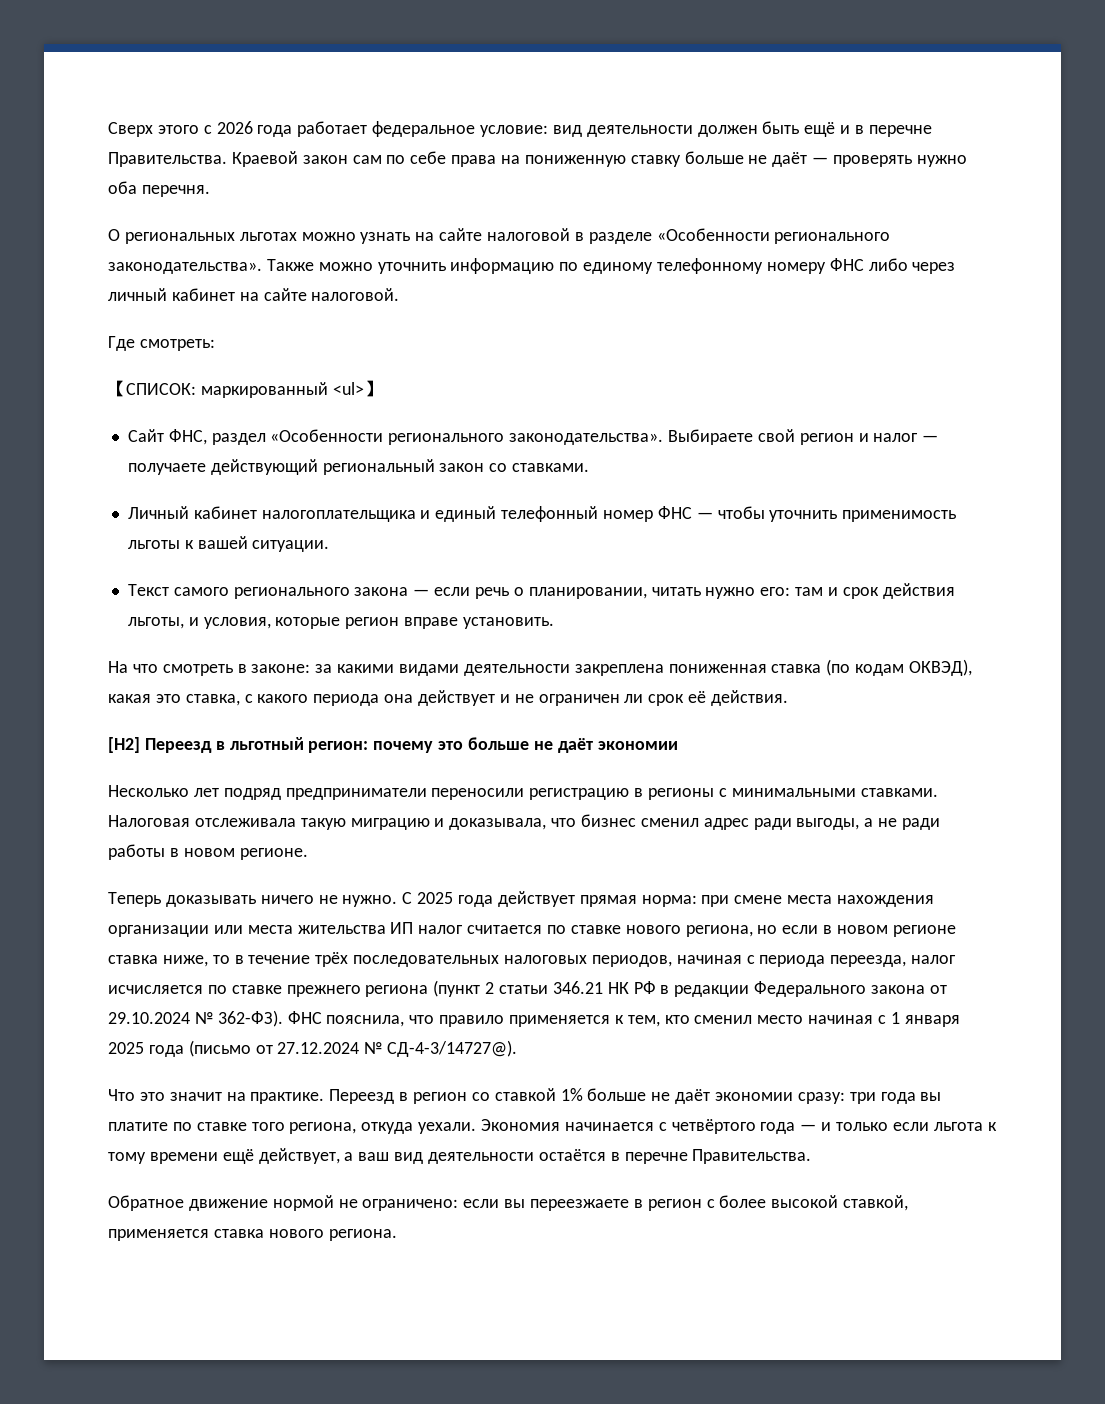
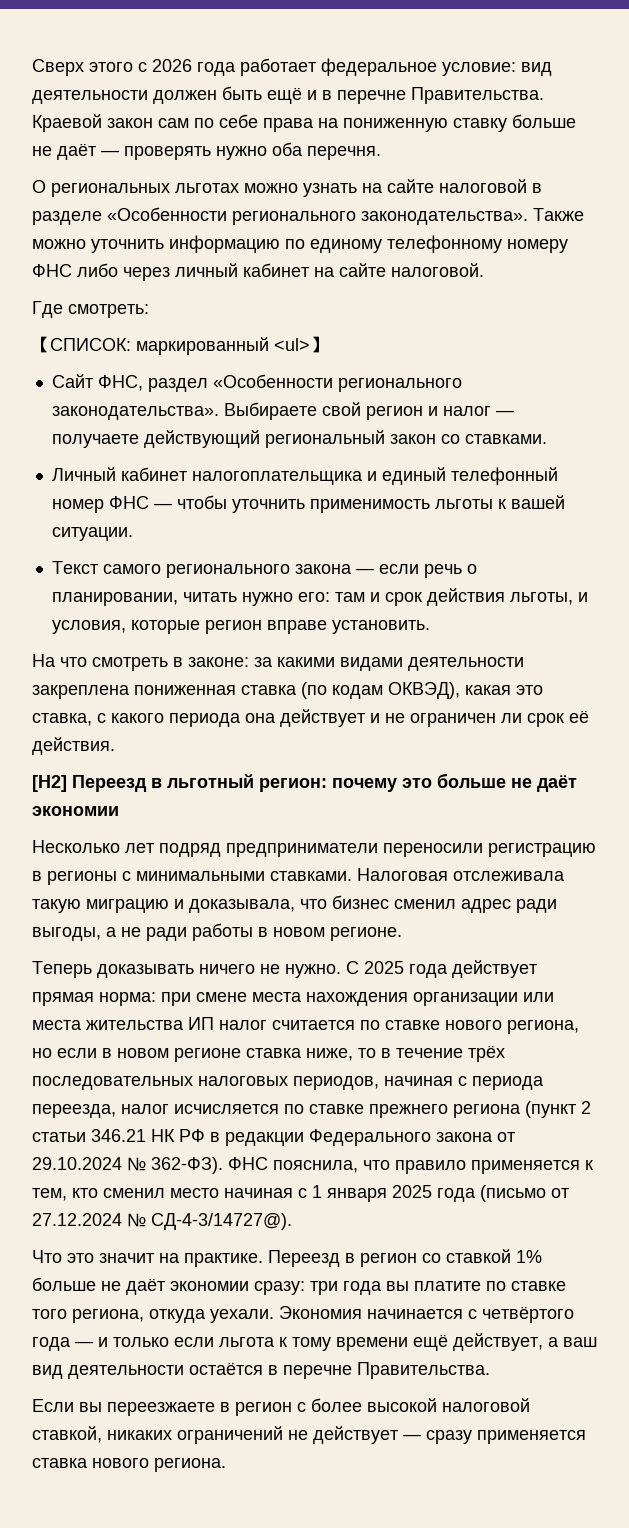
[108,1195,500,1211] Обратное движение нормой не ограничено: если -> [32,1399,74,1412] Если
[843,1195,909,1211] ставкой, -> [442,1398,530,1412] [32,1426,472,1444] налоговой ставкой, никаких ограничений не действует — сразу

